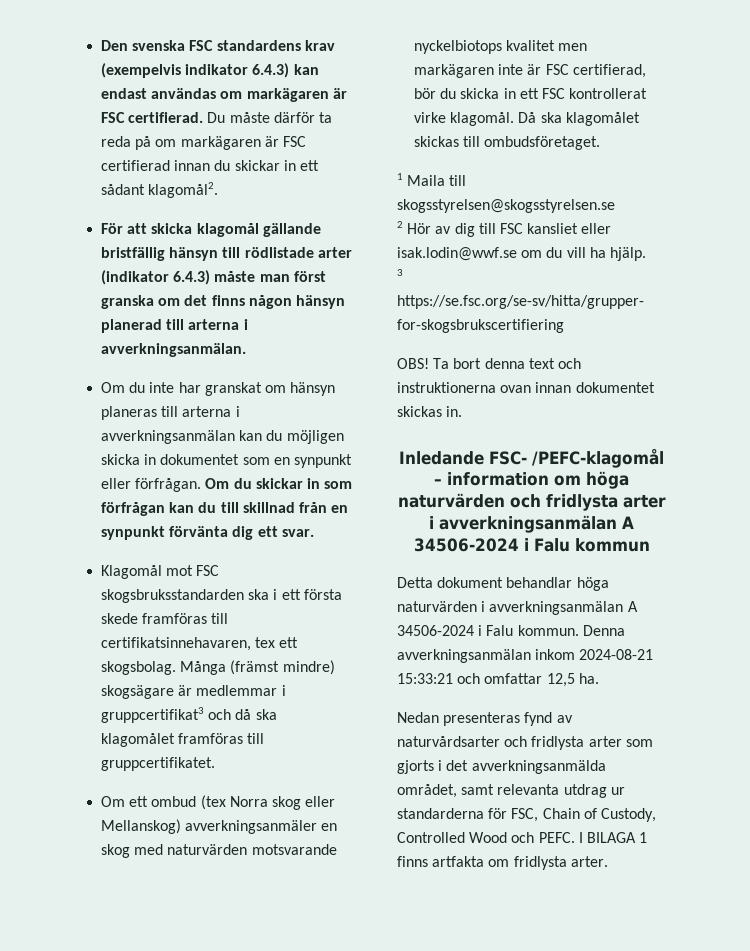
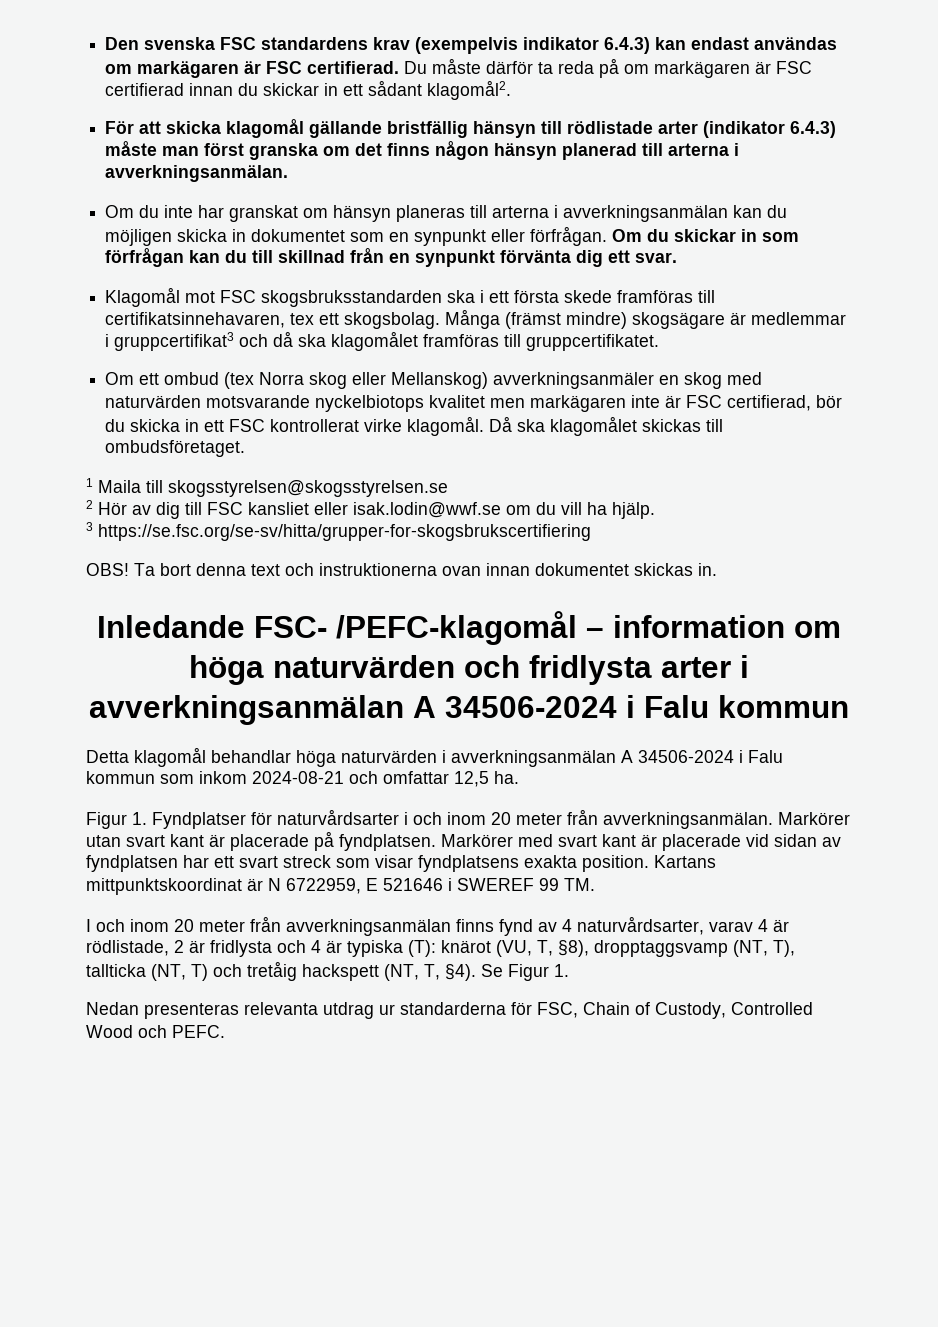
[437,577,504,588] dokument -> [134,747,206,767] klagomål
[517,625,625,636] [397,649,531,663] kommun. Denna avverkningsanmälan -> [86,771,194,784] kommun som
[397,673,453,684] 15:33:21 -> (344, 777) none
[397,712,573,726] [397,736,653,750] [397,760,606,774] [397,784,495,798] Nedan presenteras fynd av naturvårdsarter och fridlysta arter som gjorts i det avverkningsanmälda området, samt -> [86,809,850,829] [86,831,841,851] [86,855,716,872] [86,878,595,895] [86,916,789,936] [86,940,795,957] [86,961,569,981] [86,1002,239,1019] Figur 1. Fyndplatser för naturvårdsarter i och inom 20 meter från avverkningsanmälan. Markörer utan svart kant är placerade på fyndplatsen. Markörer med svart kant är placerade vid sidan av fyndplatsen har ett svart streck som visar fyndplatsens exakta position. Kartans mittpunktskoordinat är N 6722959, E 521646 i SWEREF 99 TM. // I och inom 20 meter från avverkningsanmälan finns fynd av 4 naturvårdsarter, varav 4 är rödlistade, 2 är fridlysta och 4 är typiska (T): knärot (VU, T, §8), dropptaggsvamp (NT, T), tallticka (NT, T) och tretåig hackspett (NT, T, §4). Se Figur 1. // Nedan presenteras
[578,832,648,843] [397,856,608,870] I BILAGA 1 finns artfakta om fridlysta arter. -> (225, 1031) none

